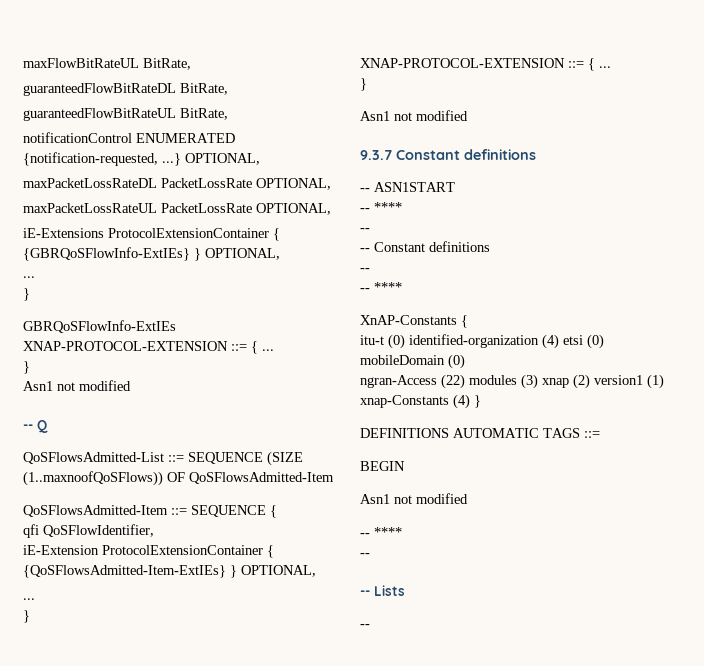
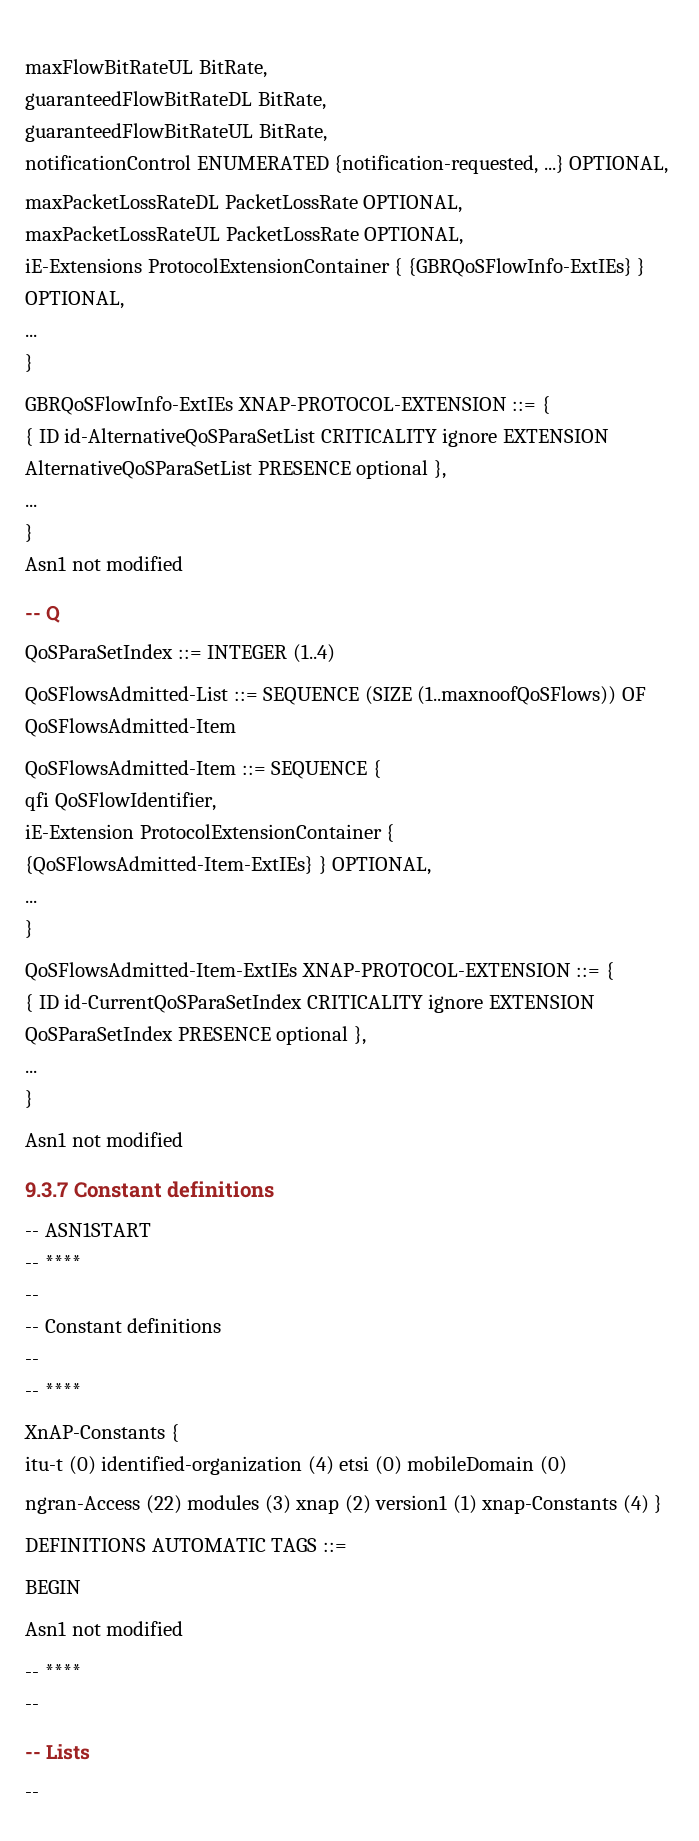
(258, 347) none -> [25,428,609,447] [25,460,446,479] // { ID id-AlternativeQoSParaSetList CRITICALITY ignore EXTENSION AlternativeQoSParaSetList PRESENCE optional }, //
(48, 426) none -> [25,644,335,663] // QoSParaSetIndex ::= INTEGER (1..4)
[360,58,595,71] XNAP-PROTOCOL-EXTENSION ::= { -> [25,962,614,981] [25,994,595,1013] [25,1026,366,1045] QoSFlowsAdmitted-Item-ExtIEs XNAP-PROTOCOL-EXTENSION ::= { // { ID id-CurrentQoSParaSetIndex CRITICALITY ignore EXTENSION QoSParaSetIndex PRESENCE optional }, //

